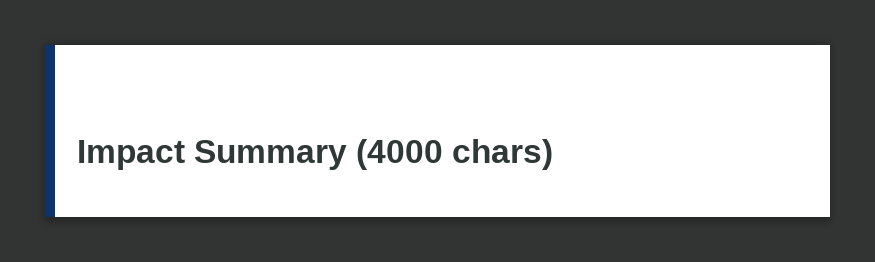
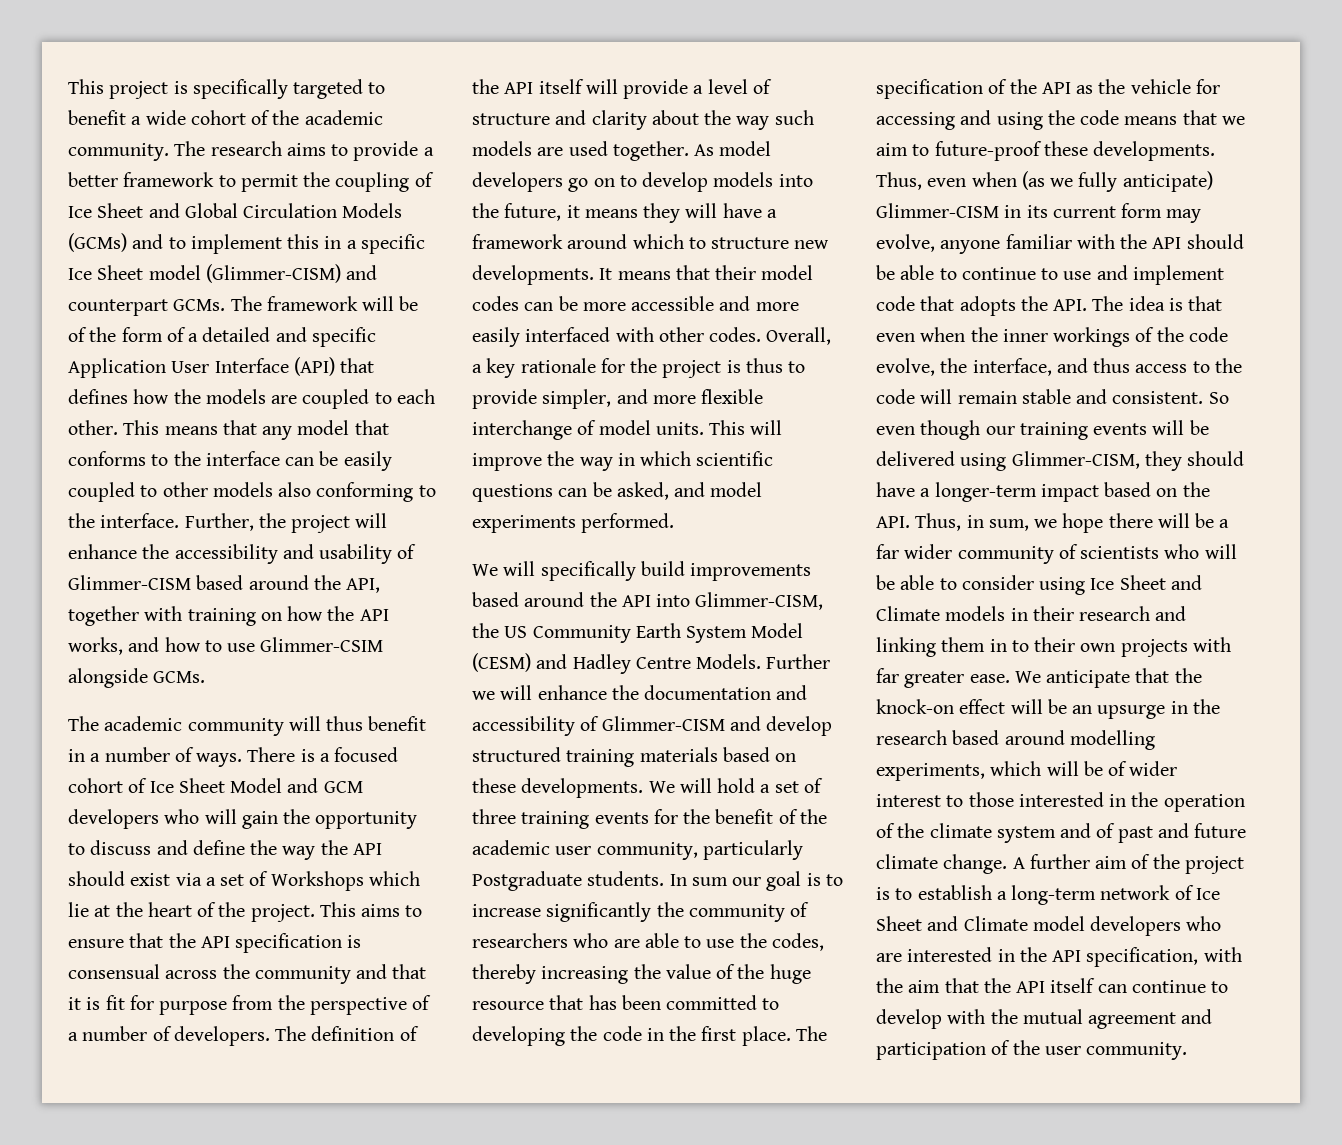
[77,139,554,170] Impact Summary (4000 chars) -> [68,79,386,99] [68,110,383,125] [68,141,434,161] [68,172,434,192] [68,203,403,218] [68,233,425,254] [68,264,378,283] [68,296,419,316] [68,327,376,347] [68,357,375,378] [68,389,435,409] [68,420,389,440] [68,451,392,471] [68,482,436,502] [68,513,388,533] [68,544,417,564] [68,575,381,593] [68,606,389,626] [68,637,384,655] [68,668,206,688] [68,716,427,736] [68,747,399,767] [68,778,363,793] [68,809,418,829] [68,840,382,860] [68,871,420,891] [68,902,423,922] [68,933,362,953] [68,964,427,984] [68,995,432,1015] [68,1026,419,1046] [472,79,772,99] [472,110,814,130] [472,141,772,161] [472,172,813,192] [472,203,777,223] [472,234,830,249] [472,265,814,285] [472,296,799,311] [472,327,832,347] [472,358,806,378] [472,389,764,409] [472,420,783,440] [472,451,774,471] [472,482,763,502] [472,513,675,533] [472,561,812,581] [472,592,824,610] [472,623,804,643] [472,653,831,674] [472,685,808,700] [472,716,833,736] [472,747,797,767] [472,778,823,798] [472,809,827,829] [472,840,803,860] [472,871,843,891] [472,902,810,922] [472,933,824,951] [472,964,811,984] [472,995,780,1010] [472,1026,827,1046] [876,79,1220,99] [876,110,1245,130] [876,141,1216,161] [876,171,1213,192] [876,203,1202,223] [876,234,1244,254] [876,265,1224,285] [876,296,1223,316] [876,327,1228,347] [876,358,1242,376] [876,389,1229,404] [876,420,1209,440] [876,451,1245,471] [876,482,1210,502] [876,513,1230,533] [876,544,1237,564] [876,575,1202,595] [876,606,1187,621] [876,637,1231,657] [876,668,1202,688] [876,699,1220,719] [876,730,1155,750] [876,761,1178,781] [876,792,1245,812] [876,823,1247,843] [876,854,1244,874] [876,885,1220,905] [876,916,1222,936] [876,947,1242,967] [876,978,1229,993] [876,1009,1213,1029] [876,1040,1188,1060] This project is specifically targeted to benefit a wide cohort of the academic community. The research aims to provide a better framework to permit the coupling of Ice Sheet and Global Circulation Models (GCMs) and to implement this in a specific Ice Sheet model (Glimmer-CISM) and counterpart GCMs. The framework will be of the form of a detailed and specific Application User Interface (API) that defines how the models are coupled to each other. This means that any model that conforms to the interface can be easily coupled to other models also conforming to the interface. Further, the project will enhance the accessibility and usability of Glimmer-CISM based around the API, together with training on how the API works, and how to use Glimmer-CSIM alongside GCMs. // The academic community will thus benefit in a number of ways. There is a focused cohort of Ice Sheet Model and GCM developers who will gain the opportunity to discuss and define the way the API should exist via a set of Workshops which lie at the heart of the project. This aims to ensure that the API specification is consensual across the community and that it is fit for purpose from the perspective of a number of developers. The definition of the API itself will provide a level of structure and clarity about the way such models are used together. As model developers go on to develop models into the future, it means they will have a framework around which to structure new developments. It means that their model codes can be more accessible and more easily interfaced with other codes. Overall, a key rationale for the project is thus to provide simpler, and more flexible interchange of model units. This will improve the way in which scientific questions can be asked, and model experiments performed. // We will specifically build improvements based around the API into Glimmer-CISM, the US Community Earth System Model (CESM) and Hadley Centre Models. Further we will enhance the documentation and accessibility of Glimmer-CISM and develop structured training materials based on these developments. We will hold a set of three training events for the benefit of the academic user community, particularly Postgraduate students. In sum our goal is to increase significantly the community of researchers who are able to use the codes, thereby increasing the value of the huge resource that has been committed to developing the code in the first place. The specification of the API as the vehicle for accessing and using the code means that we aim to future-proof these developments. Thus, even when (as we fully anticipate) Glimmer-CISM in its current form may evolve, anyone familiar with the API should be able to continue to use and implement code that adopts the API. The idea is that even when the inner workings of the code evolve, the interface, and thus access to the code will remain stable and consistent. So even though our training events will be delivered using Glimmer-CISM, they should have a longer-term impact based on the API. Thus, in sum, we hope there will be a far wider community of scientists who will be able to consider using Ice Sheet and Climate models in their research and linking them in to their own projects with far greater ease. We anticipate that the knock-on effect will be an upsurge in the research based around modelling experiments, which will be of wider interest to those interested in the operation of the climate system and of past and future climate change. A further aim of the project is to establish a long-term network of Ice Sheet and Climate model developers who are interested in the API specification, with the aim that the API itself can continue to develop with the mutual agreement and participation of the user community.

